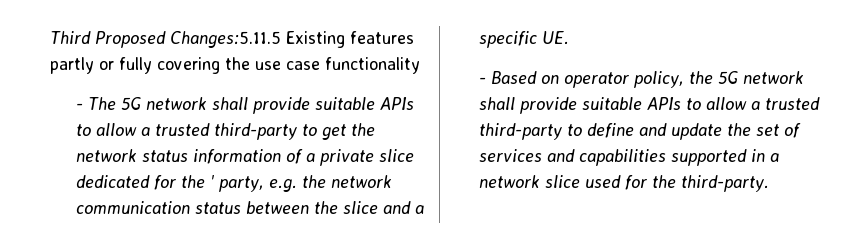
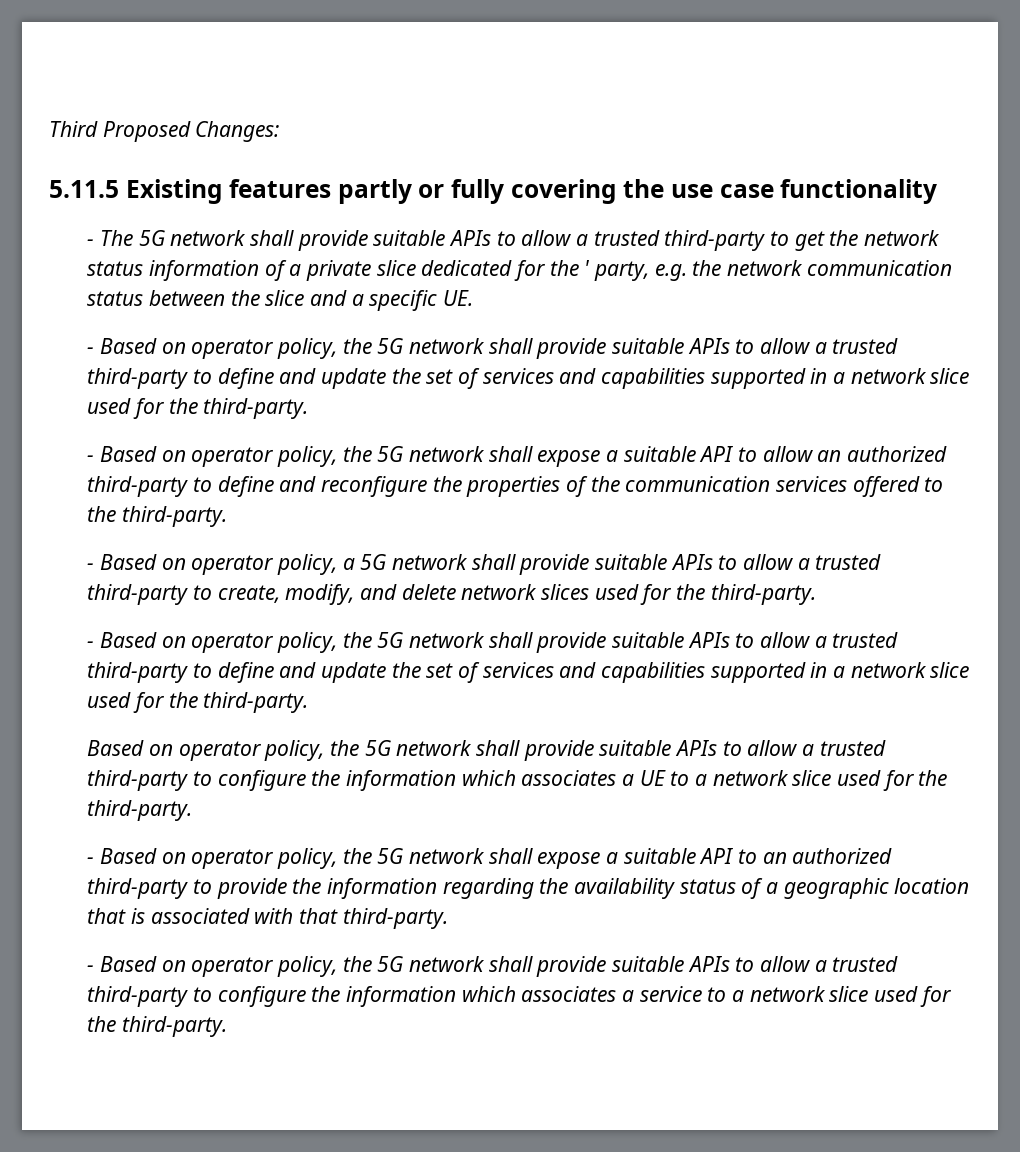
[170,31,281,48] Changes:5.11.5 -> [195,121,280,142] [49,180,119,198] Changes: // 5.11.5
(769, 183) none -> [87,446,947,467] [87,476,944,497] [87,506,227,527] [87,554,882,575] [87,584,816,605] [87,632,899,653] [87,662,970,683] [87,692,309,713] [87,740,886,761] [87,770,948,791] [87,800,193,821] [87,848,893,869] [87,878,970,899] [87,908,448,929] [87,956,899,977] [87,986,952,1007] [87,1016,227,1037] // - Based on operator policy, the 5G network shall expose a suitable API to allow an authorized third-party to define and reconfigure the properties of the communication services offered to the third-party. // - Based on operator policy, a 5G network shall provide suitable APIs to allow a trusted third-party to create, modify, and delete network slices used for the third-party. // - Based on operator policy, the 5G network shall provide suitable APIs to allow a trusted third-party to define and update the set of services and capabilities supported in a network slice used for the third-party. // Based on operator policy, the 5G network shall provide suitable APIs to allow a trusted third-party to configure the information which associates a UE to a network slice used for the third-party. // - Based on operator policy, the 5G network shall expose a suitable API to an authorized third-party to provide the information regarding the availability status of a geographic location that is associated with that third-party. // - Based on operator policy, the 5G network shall provide suitable APIs to allow a trusted third-party to configure the information which associates a service to a network slice used for the third-party.

